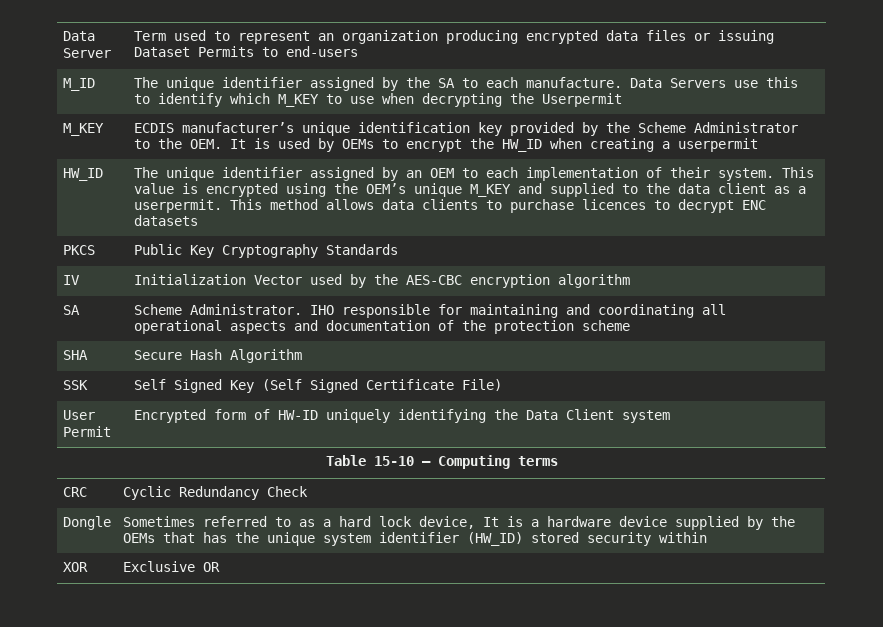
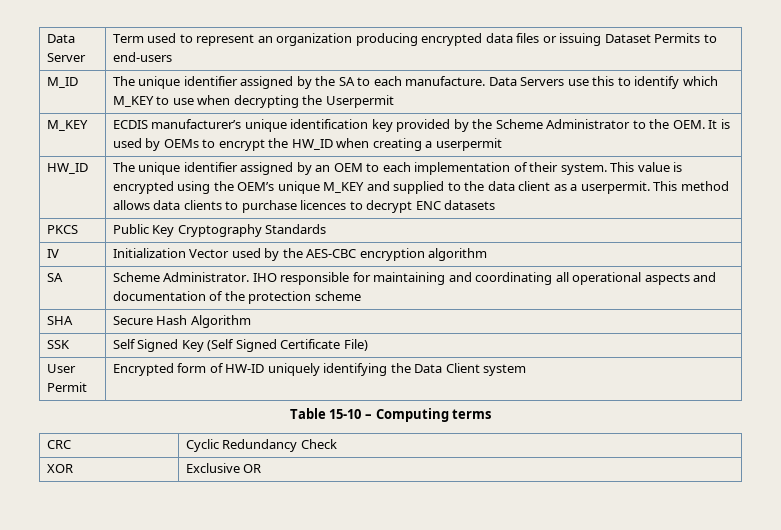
[62,516,111,530] [122,516,795,530] [122,532,707,546] // Dongle | Sometimes referred to as a hard lock device, It is a hardware device supplied by the OEMs that has the unique system identifier (HW_ID) stored security within -> (337, 444) none

